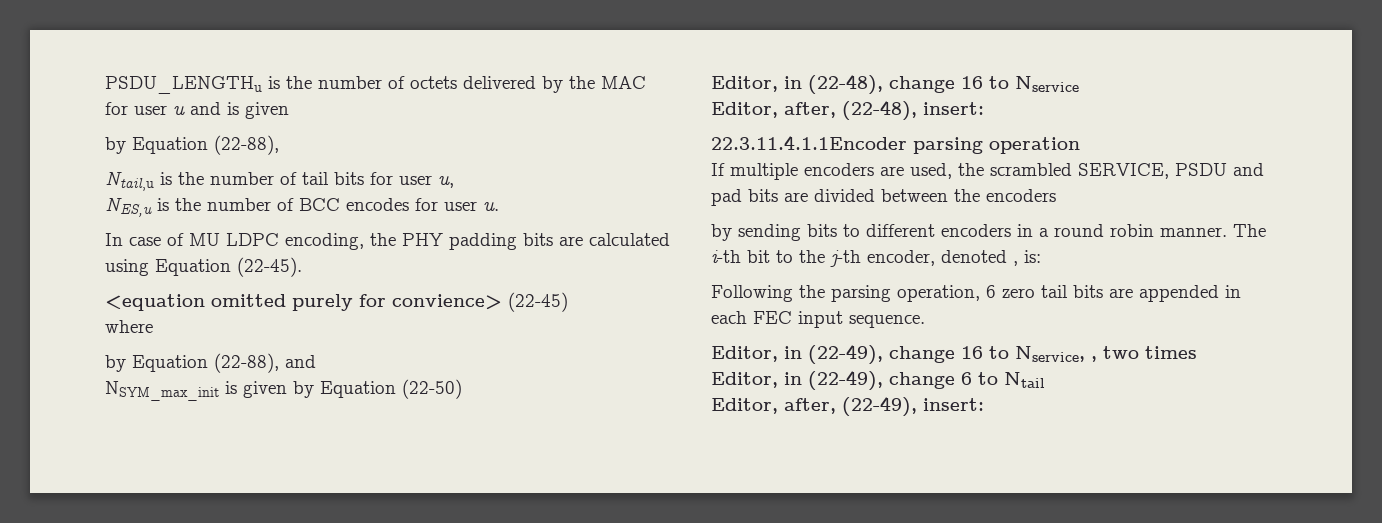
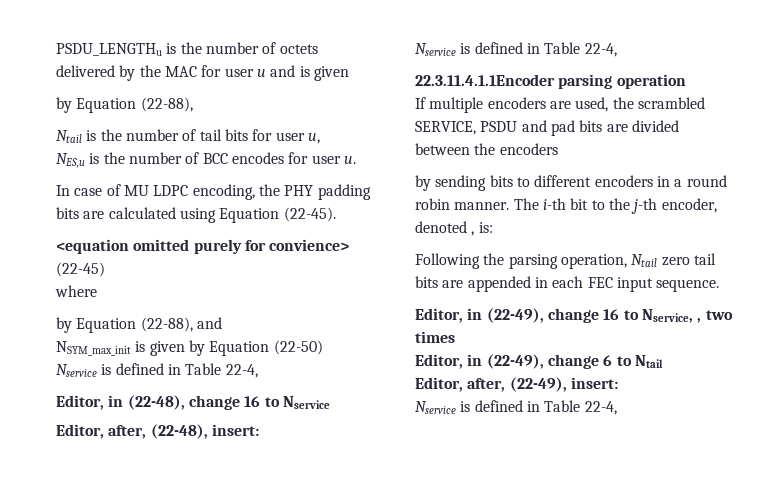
[105,171,154,191] Ntail,u -> [56,130,82,143] Ntail
(462, 389) none -> [56,363,258,378] // Nservice is defined in Table 22-4,
(984, 108) none -> [415,42,617,57] // Nservice is defined in Table 22-4,
[986,285,996,298] 6 -> [631,254,658,267] Ntail
(984, 404) none -> [415,400,617,415] // Nservice is defined in Table 22-4,

